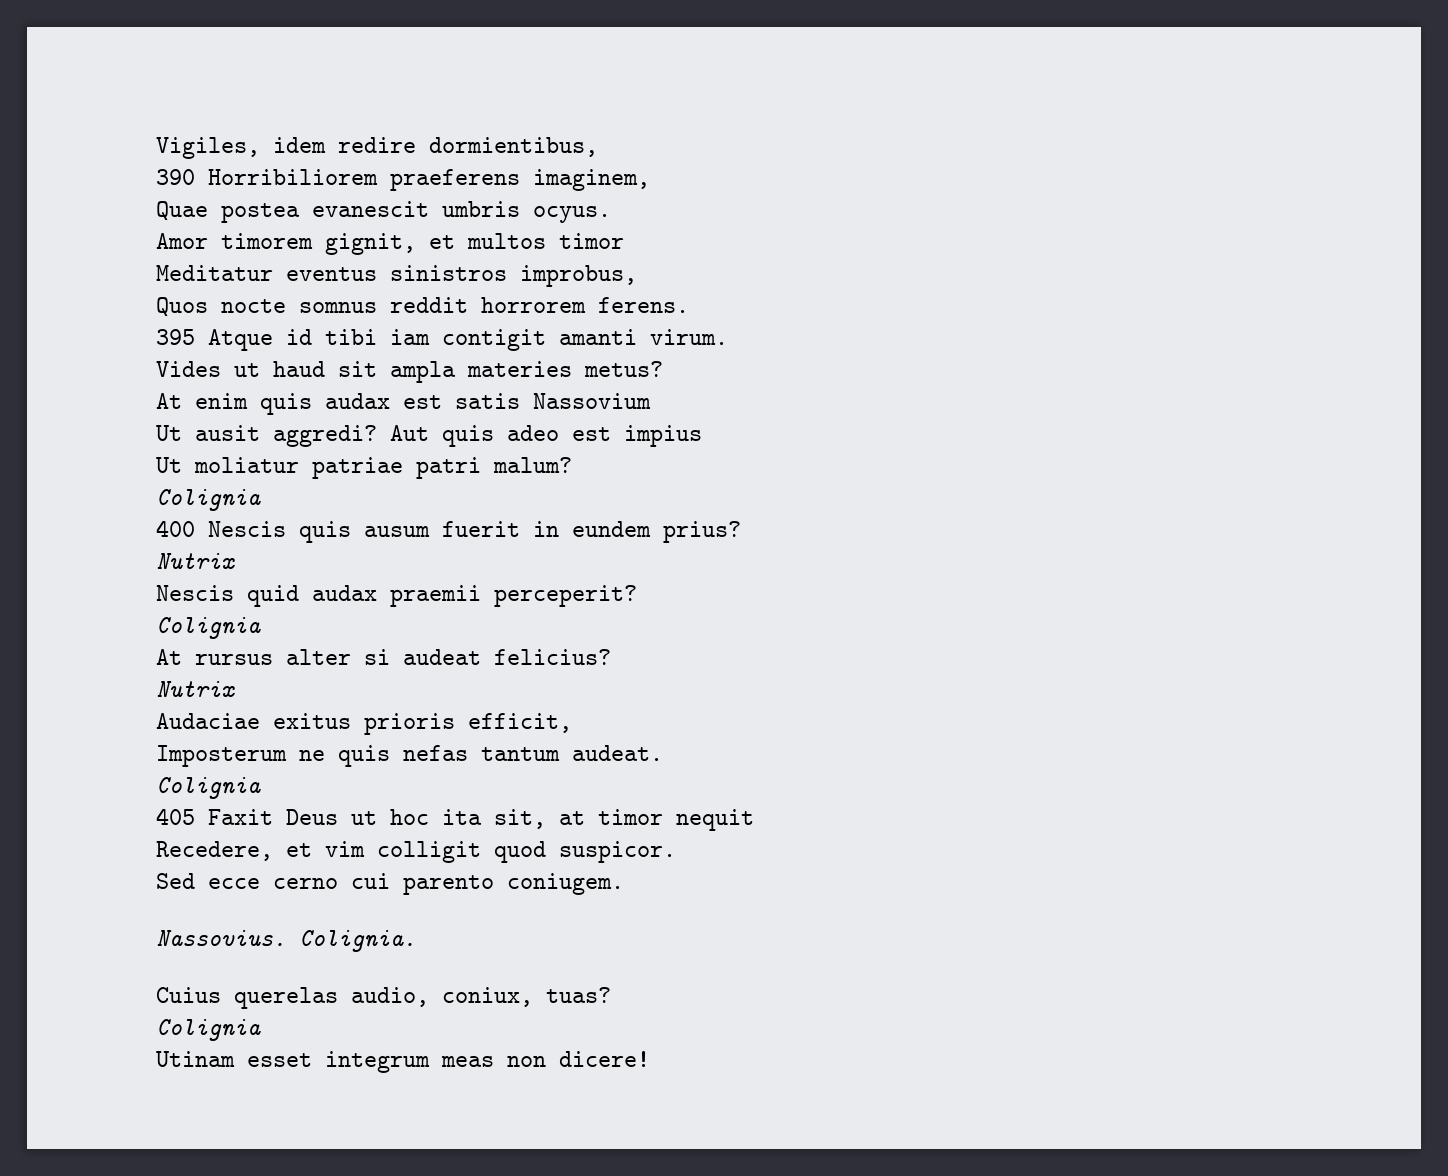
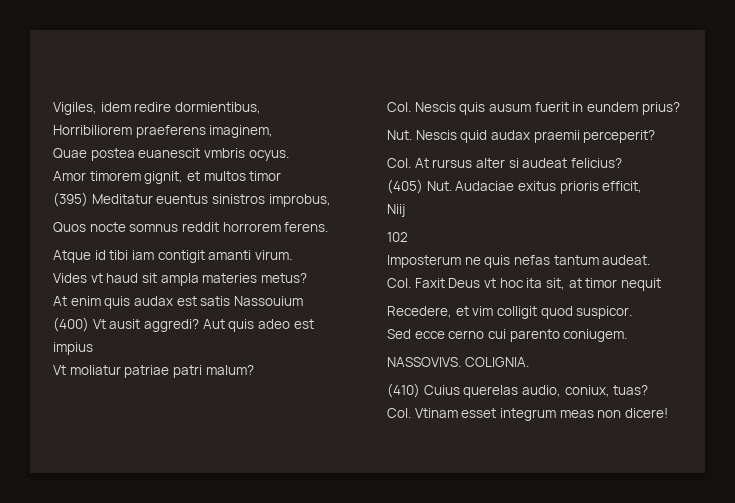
[156,169,195,185] 390 -> (261, 108) none
[312,201,520,217] evanescit umbris -> [138,148,245,158] euanescit vmbris
[156,265,377,281] Meditatur eventus -> [53,192,209,207] (395) Meditatur euentus
[156,329,195,345] 395 -> (329, 227) none
[234,363,260,377] ut -> [90,273,103,283] vt
[533,393,651,409] [156,425,182,441] Nassovium // Ut -> [233,296,303,306] [53,317,106,332] Nassouium // (400) Vt
[156,457,182,473] Ut -> [53,365,66,375] Vt
[156,489,261,511] [156,520,195,537] Colignia // 400 -> [387,102,411,112] Col.
[156,553,235,569] Nutrix // -> [387,130,412,140] Nut.
[156,617,261,639] Colignia // -> [387,158,411,168] Col.
[156,681,235,697] Nutrix // -> [387,179,452,194] (405) Nut.
(572, 723) none -> [387,204,405,217] [387,232,408,242] // Niij // 102
[156,777,261,799] [156,808,195,825] Colignia // 405 -> [387,278,411,288] Col.
[351,811,377,825] ut -> [483,278,496,288] vt
[156,930,416,952] Nassovius. Colignia. // -> [387,357,529,367] [387,383,420,398] NASSOVIVS. COLIGNIA. // (410)
[156,1019,261,1041] [156,1051,235,1067] Colignia // Utinam -> [387,408,458,418] Col. Vtinam

